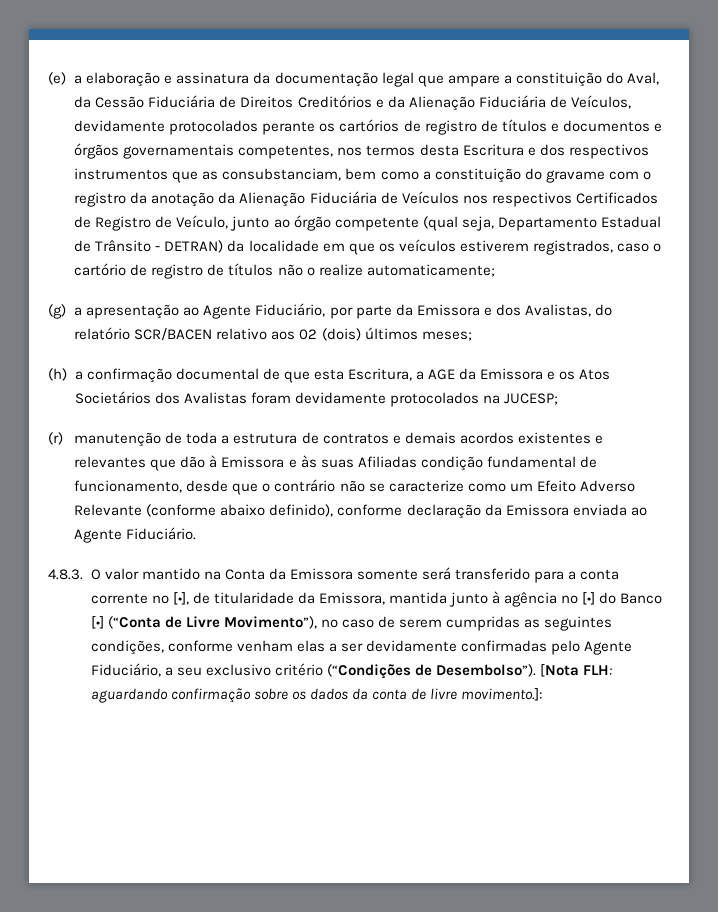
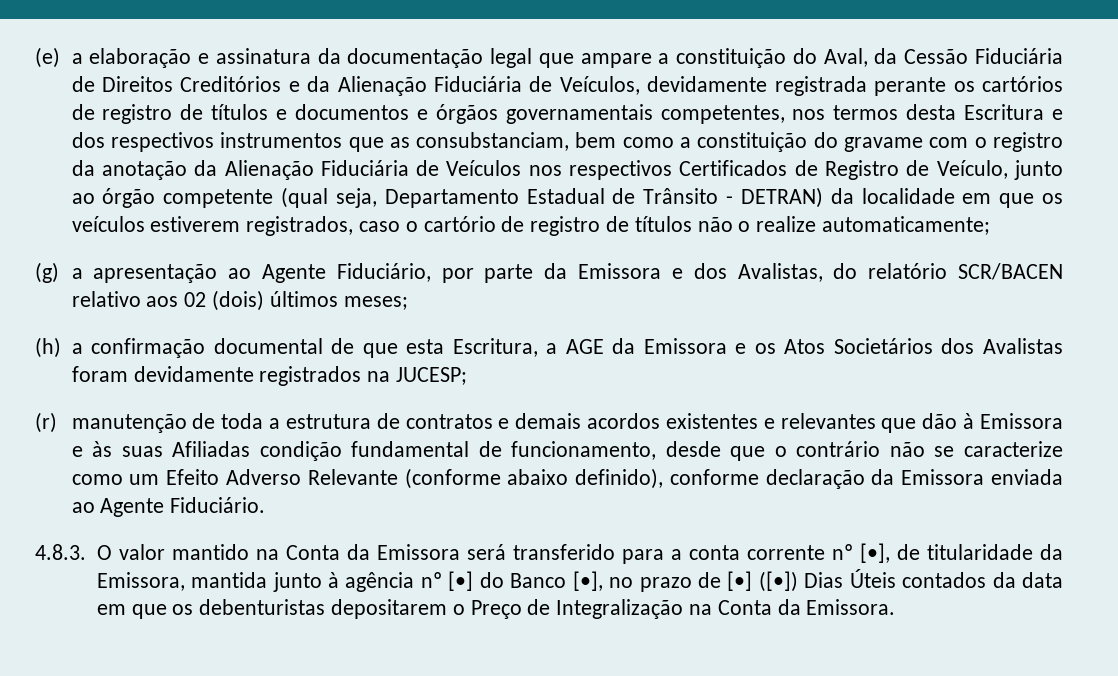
[169,120,259,135] protocolados -> [774,76,867,96] registrada
[389,392,479,407] protocolados -> [259,366,362,386] registrados
[356,569,418,580] somente -> (460, 552) none
[90,616,613,631] [90,640,632,655] [90,663,612,679] [90,688,542,703] [•] (“Conta de Livre Movimento”), no caso de serem cumpridas as seguintes condições, conforme venham elas a ser devidamente confirmadas pelo Agente Fiduciário, a seu exclusivo critério (“Condições de Desembolso”). [Nota FLH: aguardando confirmação sobre os dados da conta de livre movimento.]: -> [572,569,1064,592] [96,599,896,619] [•], no prazo de [•] ([•]) Dias Úteis contados da data em que os debenturistas depositarem o Preço de Integralização na Conta da Emissora.

